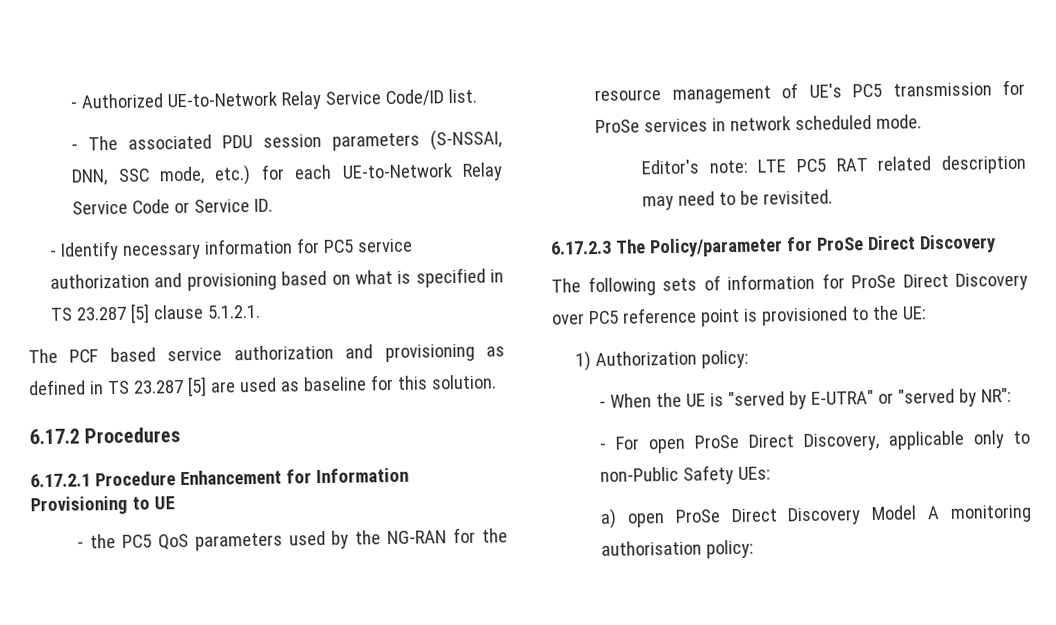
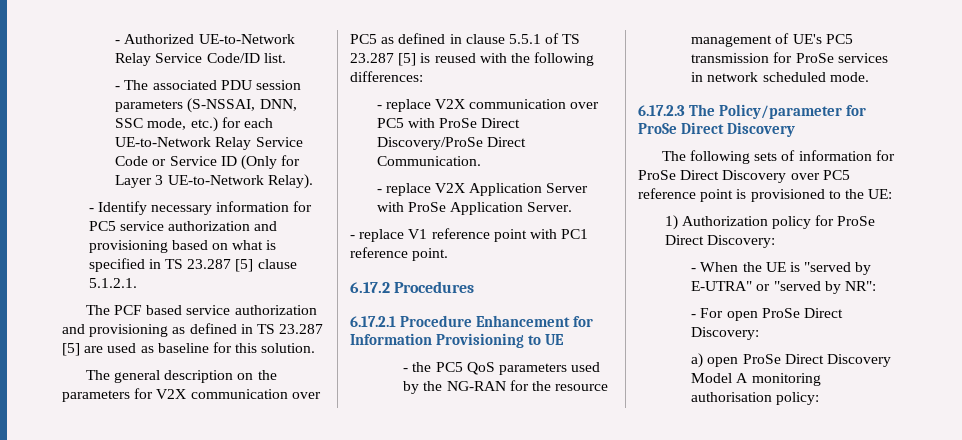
[254,198,274,212] ID. -> [220,155,301,170] [115,174,313,189] ID (Only for Layer 3 UE-to-Network Relay).
(497, 382) none -> [85,370,277,383] [62,388,321,402] [350,33,581,44] [350,52,595,66] [350,71,423,82] [376,99,600,112] [376,118,521,128] [376,137,526,150] [376,156,481,166] [376,183,589,196] [376,202,573,215] [350,228,589,242] [350,247,449,261] // The general description on the parameters for V2X communication over PC5 as defined in clause 5.5.1 of TS 23.287 [5] is reused with the following differences: // - replace V2X communication over PC5 with ProSe Direct Discovery/ProSe Direct Communication. // - replace V2X Application Server with ProSe Application Server. // - replace V1 reference point with PC1 reference point.
[641,154,1027,175] [642,189,834,211] // Editor's note: LTE PC5 RAT related description may need to be revisited. -> (869, 77) none
[701,349,750,369] policy: -> [771,215,876,229] [664,235,775,248] policy for ProSe Direct Discovery:
[803,430,1031,452] [600,465,772,485] Discovery, applicable only to non-Public Safety UEs: -> [691,327,760,340] Discovery:

